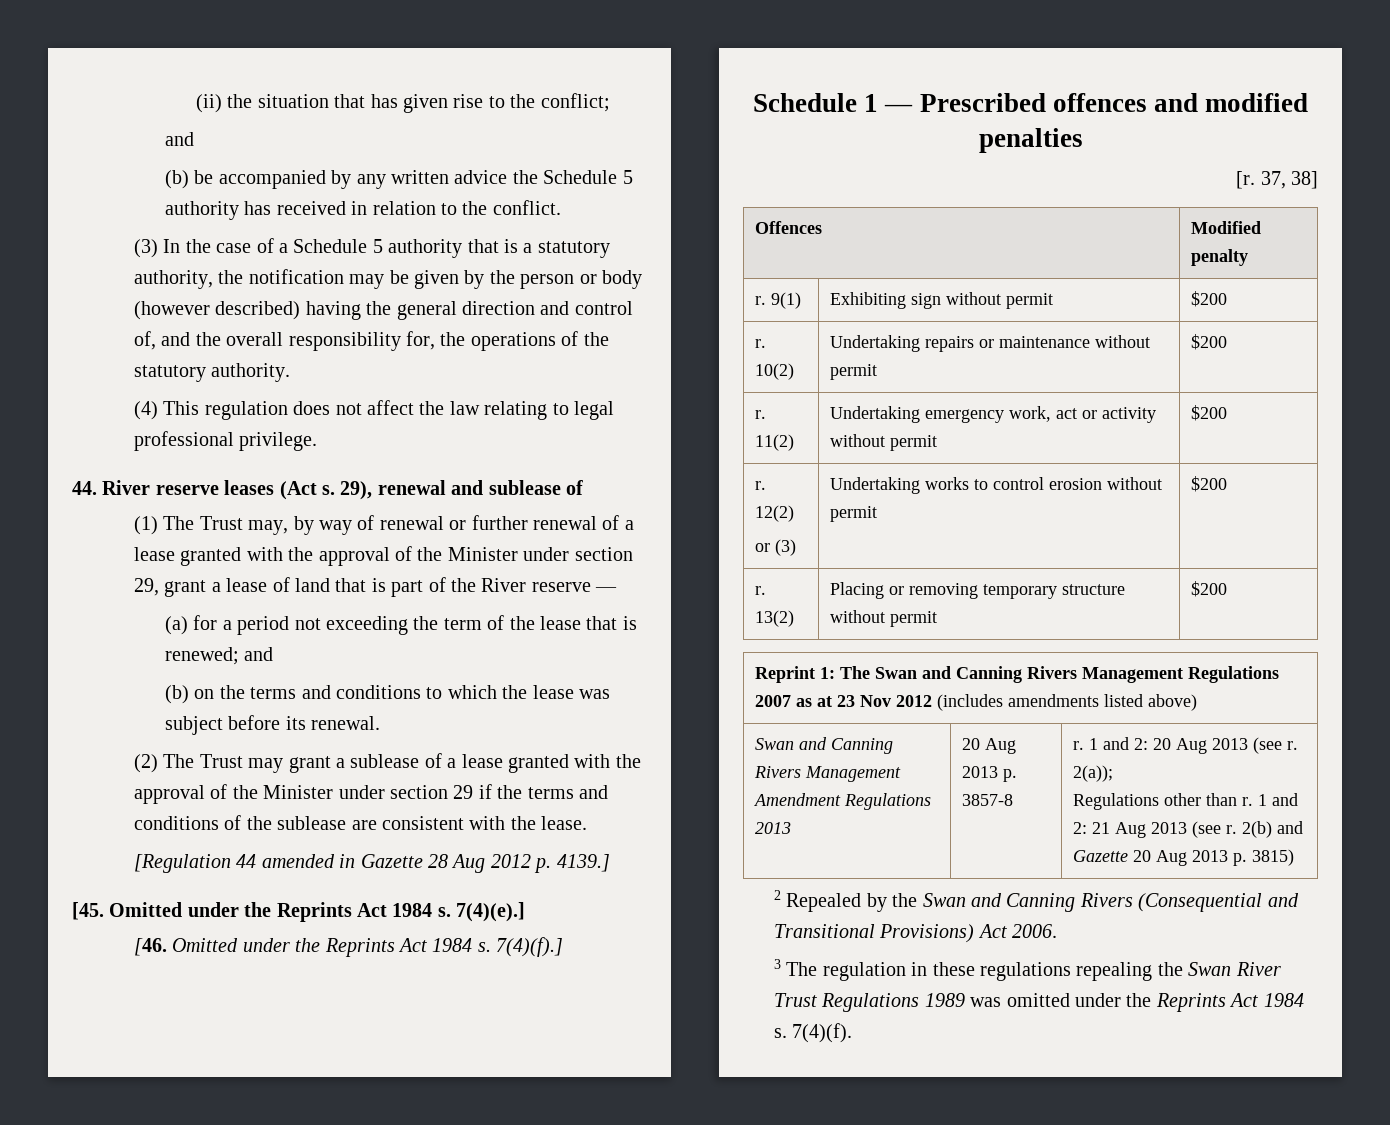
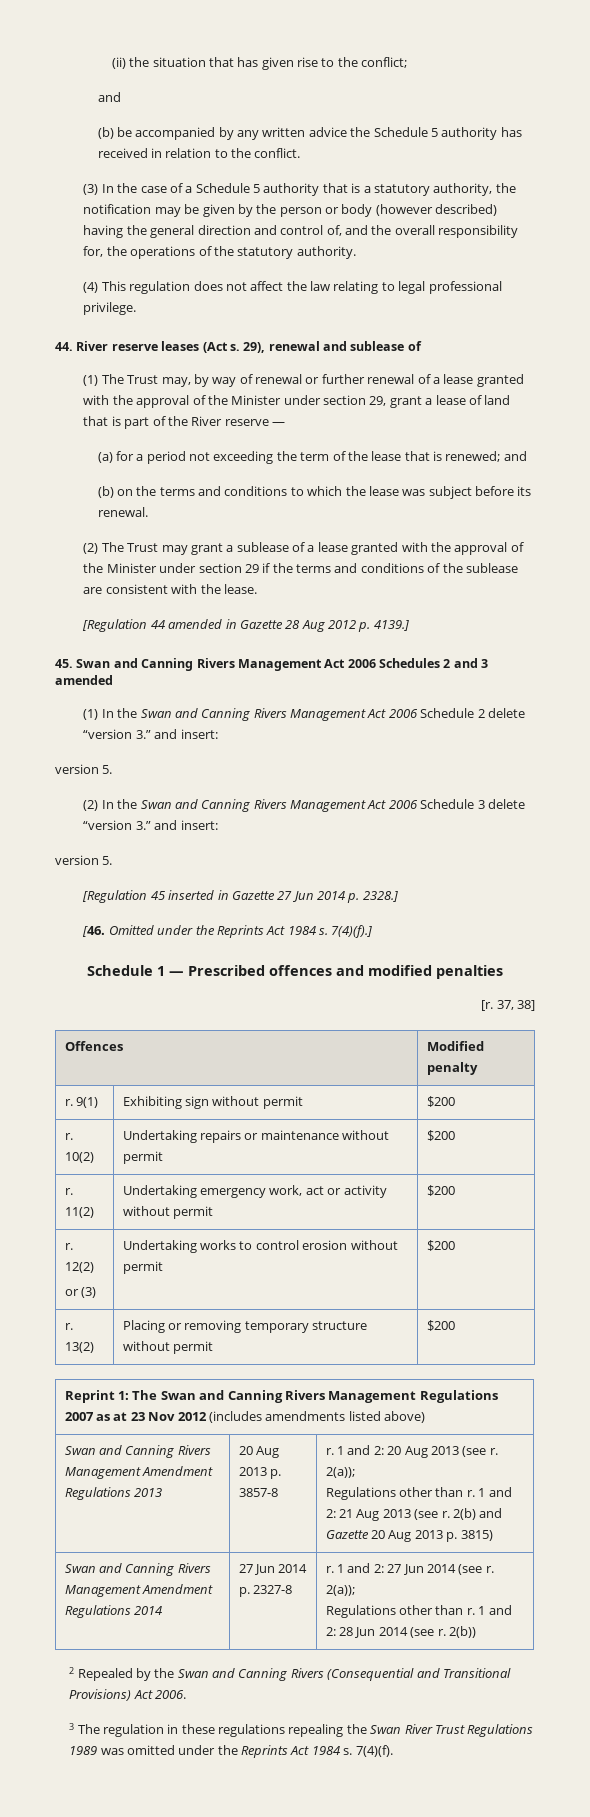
[72,902,526,922] [45. Omitted under the Reprints Act 1984 s. 7(4)(e).] -> [55,658,489,671] [55,675,113,685] [83,708,525,721] [83,729,218,739] [55,764,113,774] [83,799,525,812] [83,820,218,830] [55,855,113,865] [82,890,398,903] 45. Swan and Canning Rivers Management Act 2006 Schedules 2 and 3 amended // (1) In the Swan and Canning Rivers Management Act 2006 Schedule 2 delete “version 3.” and insert: // version 5. // (2) In the Swan and Canning Rivers Management Act 2006 Schedule 3 delete “version 3.” and insert: // version 5. // [Regulation 45 inserted in Gazette 27 Jun 2014 p. 2328.]
(1294, 857) none -> [64,1563,211,1576] [64,1584,214,1597] [64,1605,163,1618] [238,1564,308,1575] [238,1585,293,1597] [325,1563,494,1575] [325,1585,355,1596] [325,1605,512,1618] [325,1626,476,1638] // Swan and Canning Rivers Management Amendment Regulations 2014 | 27 Jun 2014 p. 2327-8 | r. 1 and 2: 27 Jun 2014 (see r. 2(a)); // Regulations other than r. 1 and 2: 28 Jun 2014 (see r. 2(b))

